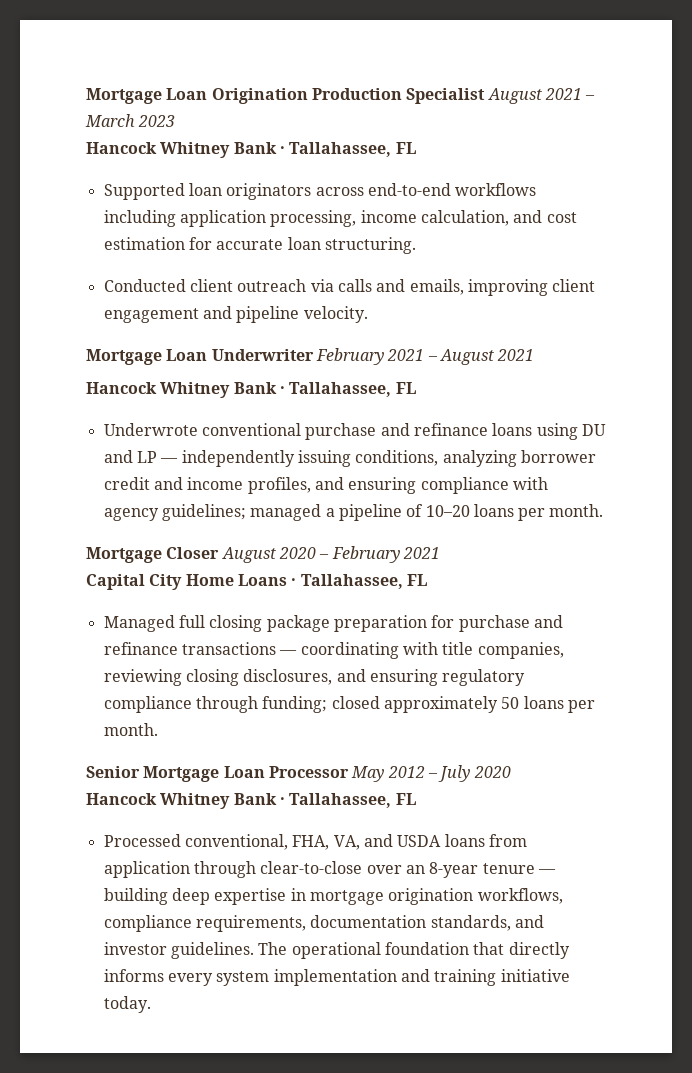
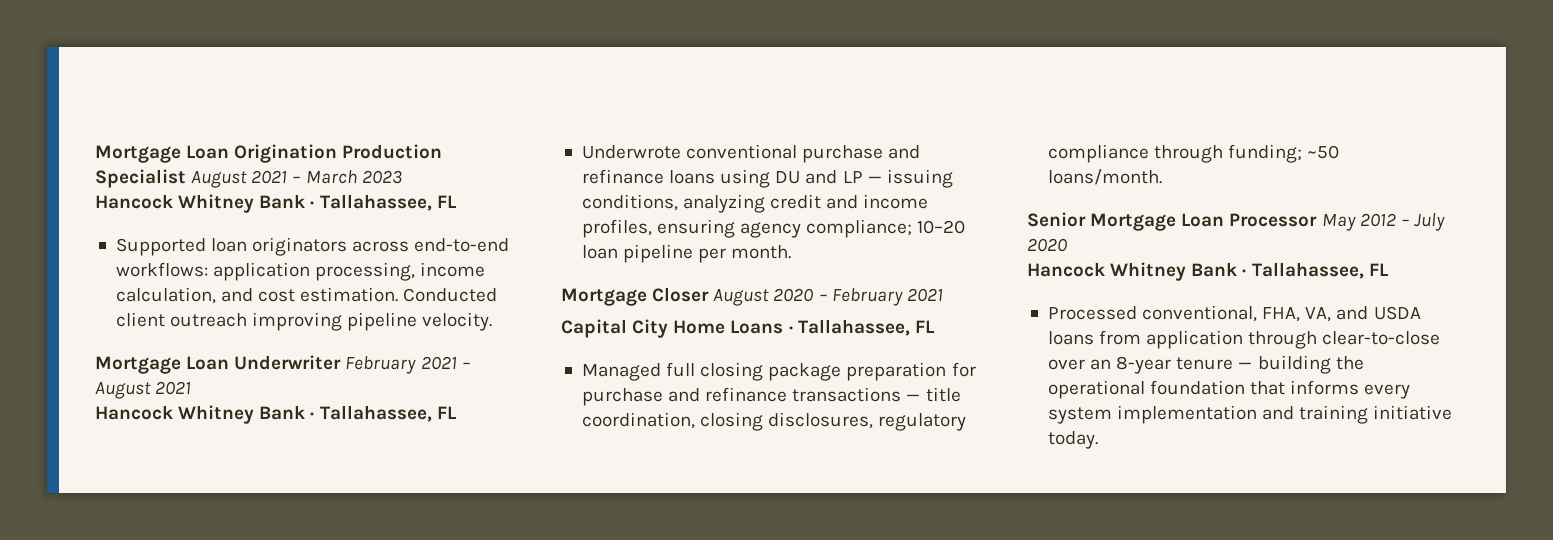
[455,183,537,196] [103,210,176,227] workflows including -> [115,262,208,277] workflows:
[103,237,416,254] [103,279,596,296] [103,306,232,323] estimation for accurate loan structuring. // Conducted client outreach via calls and emails, improving client engagement and -> [300,287,498,302] [115,312,343,331] estimation. Conducted client outreach improving
[181,450,295,467] independently -> (882, 179) none
[520,450,596,463] borrower -> (766, 203) none
[314,477,548,494] [103,504,514,521] and ensuring compliance with agency guidelines; managed a pipeline of 10–20 loans -> [657,219,966,238] [581,244,694,263] ensuring agency compliance; 10–20 loan pipeline
[300,642,564,659] [103,669,526,686] [103,696,595,713] [103,723,158,736] coordinating with title companies, reviewing closing disclosures, and ensuring regulatory compliance through funding; closed approximately 50 loans per month. -> [925,387,961,402] [581,412,967,431] [1047,144,1340,163] [1047,169,1162,185] title coordination, closing disclosures, regulatory compliance through funding; ~50 loans/month.
[171,888,563,905] [103,915,544,932] [103,942,288,959] deep expertise in mortgage origination workflows, compliance requirements, documentation standards, and investor guidelines. The -> [1335,356,1364,370] the
[508,942,570,959] directly -> (1286, 388) none

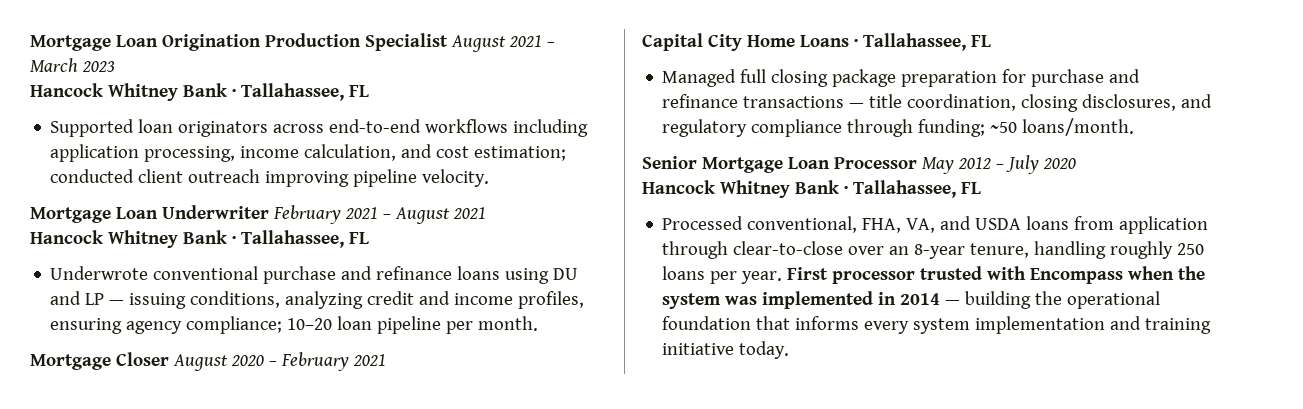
[115,262,208,277] workflows: -> [425,119,589,137] workflows including
[300,287,498,302] estimation. Conducted -> [474,146,567,161] [50,169,135,183] estimation; conducted
(874, 420) none -> [1181,94,1213,108] and
[1176,357,1234,370] tenure -> [970,241,1205,259] [662,266,1206,284] [662,291,941,309] tenure, handling roughly 250 loans per year. First processor trusted with Encompass when the system was implemented in 2014

